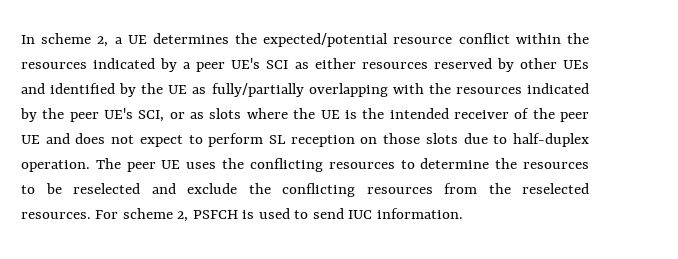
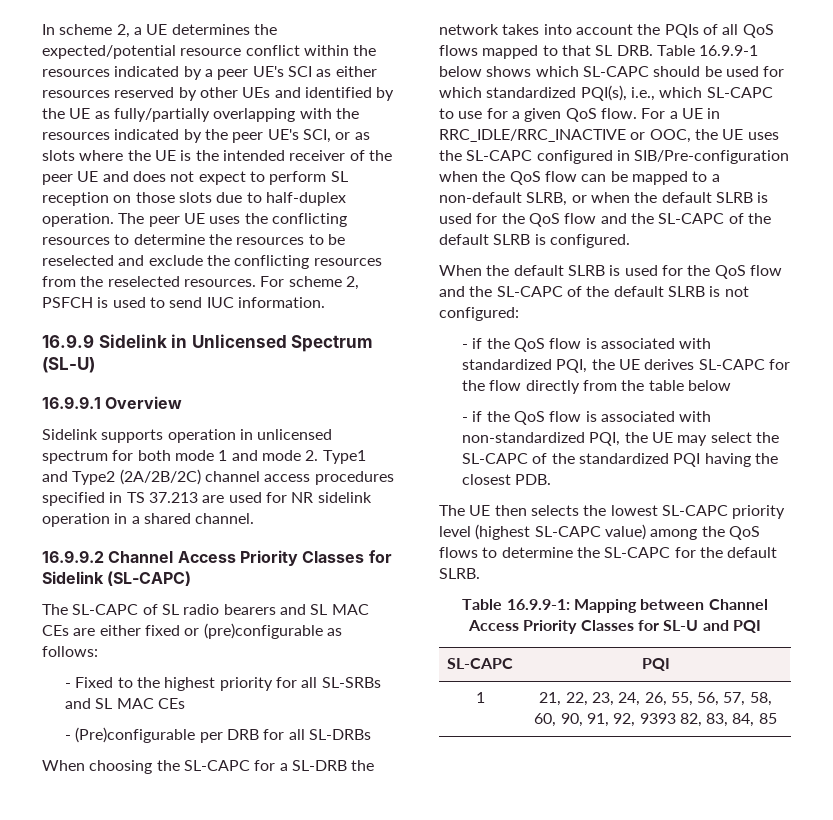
(463, 213) none -> [42,334,374,352] [42,357,95,373] [42,396,183,409] [42,429,333,443] [42,450,366,464] [42,469,394,485] [42,492,372,506] [42,513,255,527] [42,550,392,566] [42,571,192,586] [42,604,369,615] [42,623,342,639] [42,646,98,657] [64,677,381,691] [64,698,185,709] [64,727,371,743] [42,760,375,774] [439,24,774,38] [439,45,759,59] [439,66,785,77] [439,85,773,101] [439,108,721,122] [439,129,779,143] [439,150,790,164] [439,171,720,185] [439,192,769,206] [439,213,771,227] [439,234,630,248] [439,265,782,279] [439,286,749,297] [439,307,519,321] [461,338,712,352] [461,359,790,373] [461,380,731,394] [461,411,712,425] [461,432,779,446] [461,453,778,467] [461,474,552,485] [439,505,786,519] [439,524,760,540] [439,547,778,558] [439,568,480,579] [462,599,768,613] [468,620,761,634] [447,658,513,669] [641,658,670,671] [475,692,485,703] [539,692,772,706] [534,713,777,727] // 16.9.9 Sidelink in Unlicensed Spectrum (SL-U) // 16.9.9.1 Overview // Sidelink supports operation in unlicensed spectrum for both mode 1 and mode 2. Type1 and Type2 (2A/2B/2C) channel access procedures specified in TS 37.213 are used for NR sidelink operation in a shared channel. // 16.9.9.2 Channel Access Priority Classes for Sidelink (SL-CAPC) // The SL-CAPC of SL radio bearers and SL MAC CEs are either fixed or (pre)configurable as follows: // - Fixed to the highest priority for all SL-SRBs and SL MAC CEs // - (Pre)configurable per DRB for all SL-DRBs // When choosing the SL-CAPC for a SL-DRB the network takes into account the PQIs of all QoS flows mapped to that SL DRB. Table 16.9.9-1 below shows which SL-CAPC should be used for which standardized PQI(s), i.e., which SL-CAPC to use for a given QoS flow. For a UE in RRC_IDLE/RRC_INACTIVE or OOC, the UE uses the SL-CAPC configured in SIB/Pre-configuration when the QoS flow can be mapped to a non-default SLRB, or when the default SLRB is used for the QoS flow and the SL-CAPC of the default SLRB is configured. // When the default SLRB is used for the QoS flow and the SL-CAPC of the default SLRB is not configured: // - if the QoS flow is associated with standardized PQI, the UE derives SL-CAPC for the flow directly from the table below // - if the QoS flow is associated with non-standardized PQI, the UE may select the SL-CAPC of the standardized PQI having the closest PDB. // The UE then selects the lowest SL-CAPC priority level (highest SL-CAPC value) among the QoS flows to determine the SL-CAPC for the default SLRB. // Table 16.9.9-1: Mapping between Channel Access Priority Classes for SL-U and PQI // SL-CAPC | PQI // 1 | 21, 22, 23, 24, 26, 55, 56, 57, 58, 60, 90, 91, 92, 9393 82, 83, 84, 85

